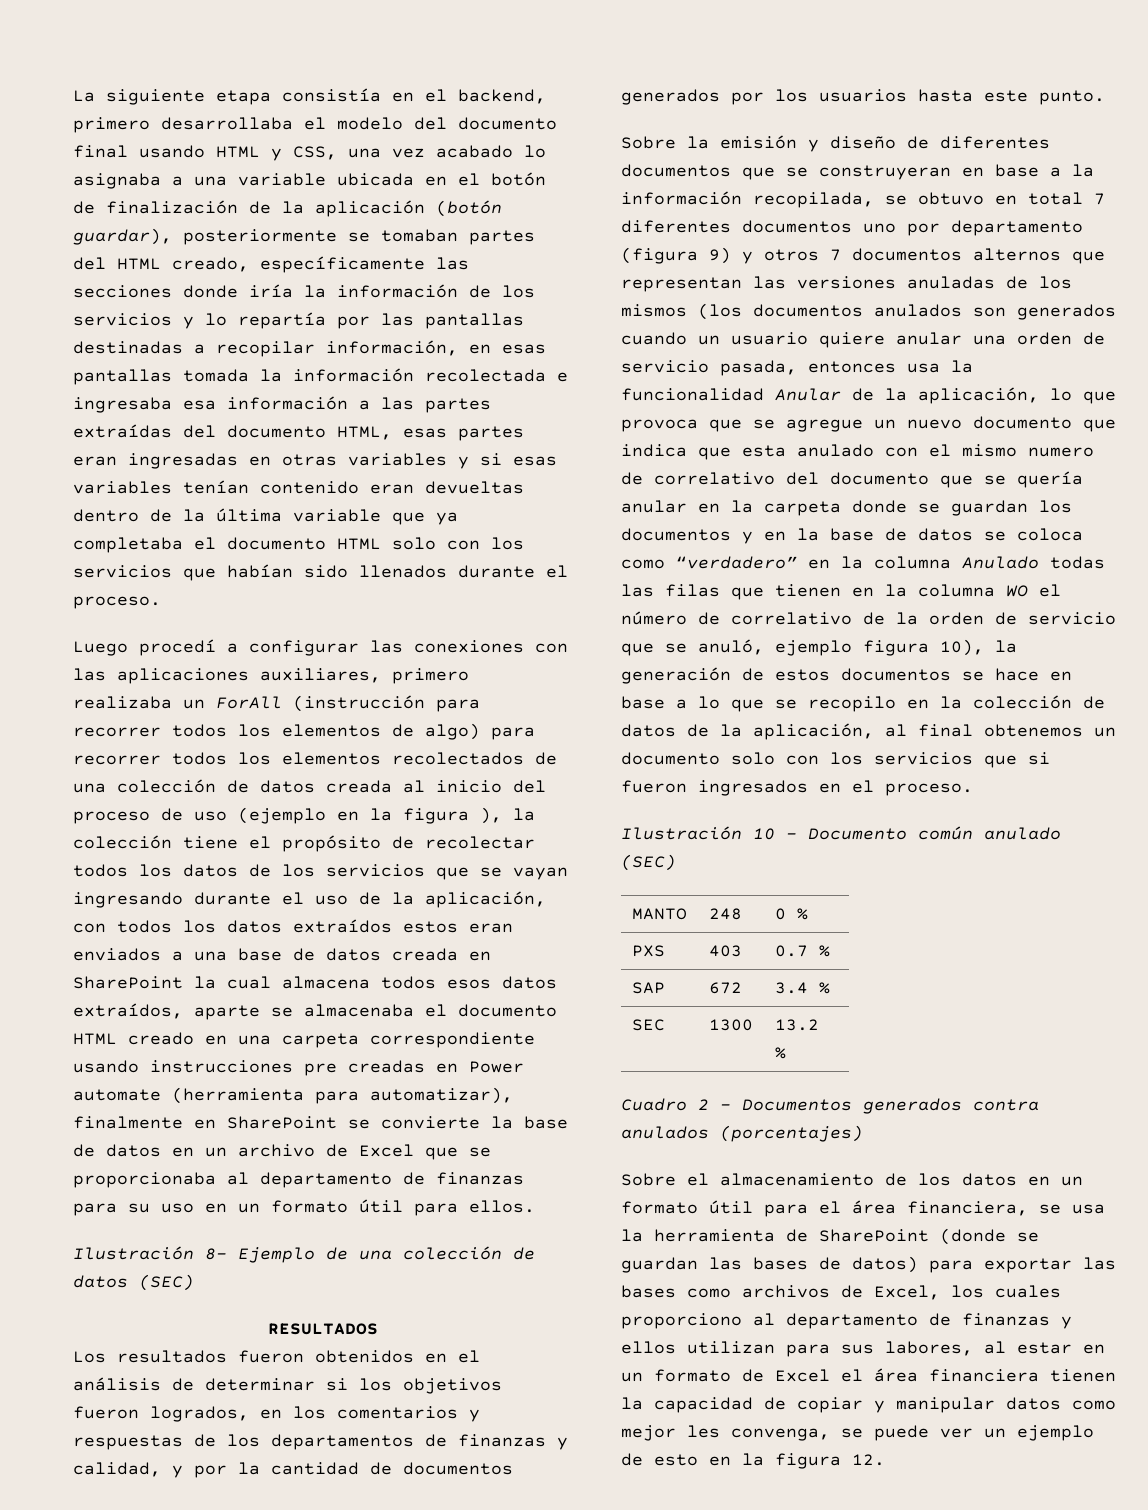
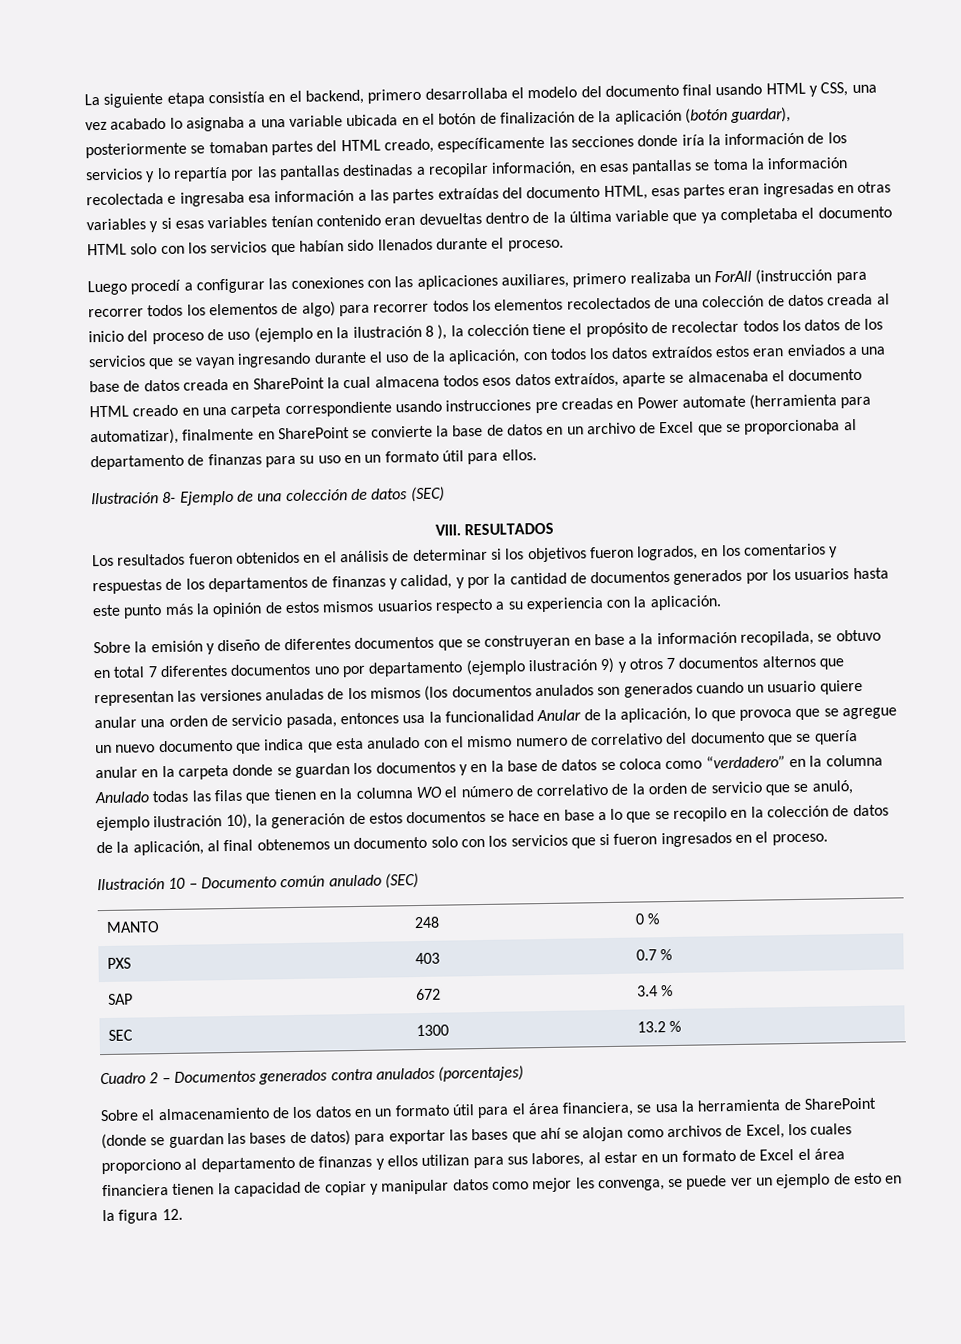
[183,369,249,382] tomada -> [694,158,749,171] se toma
[403,808,469,824] figura -> [352,325,434,338] ilustración 8
(194, 1282) none -> [434,524,461,536] VIII.
[1039,90,1105,105] punto. -> [123,595,722,619] punto más la opinión de estos mismos usuarios respecto a su experiencia con la aplicación.
[621,247,698,264] (figura -> [465,659,597,676] (ejemplo ilustración
[863,640,929,656] figura -> [153,815,223,828] ilustración
(676, 1291) none -> [511,1126,624,1143] que ahí se alojan

